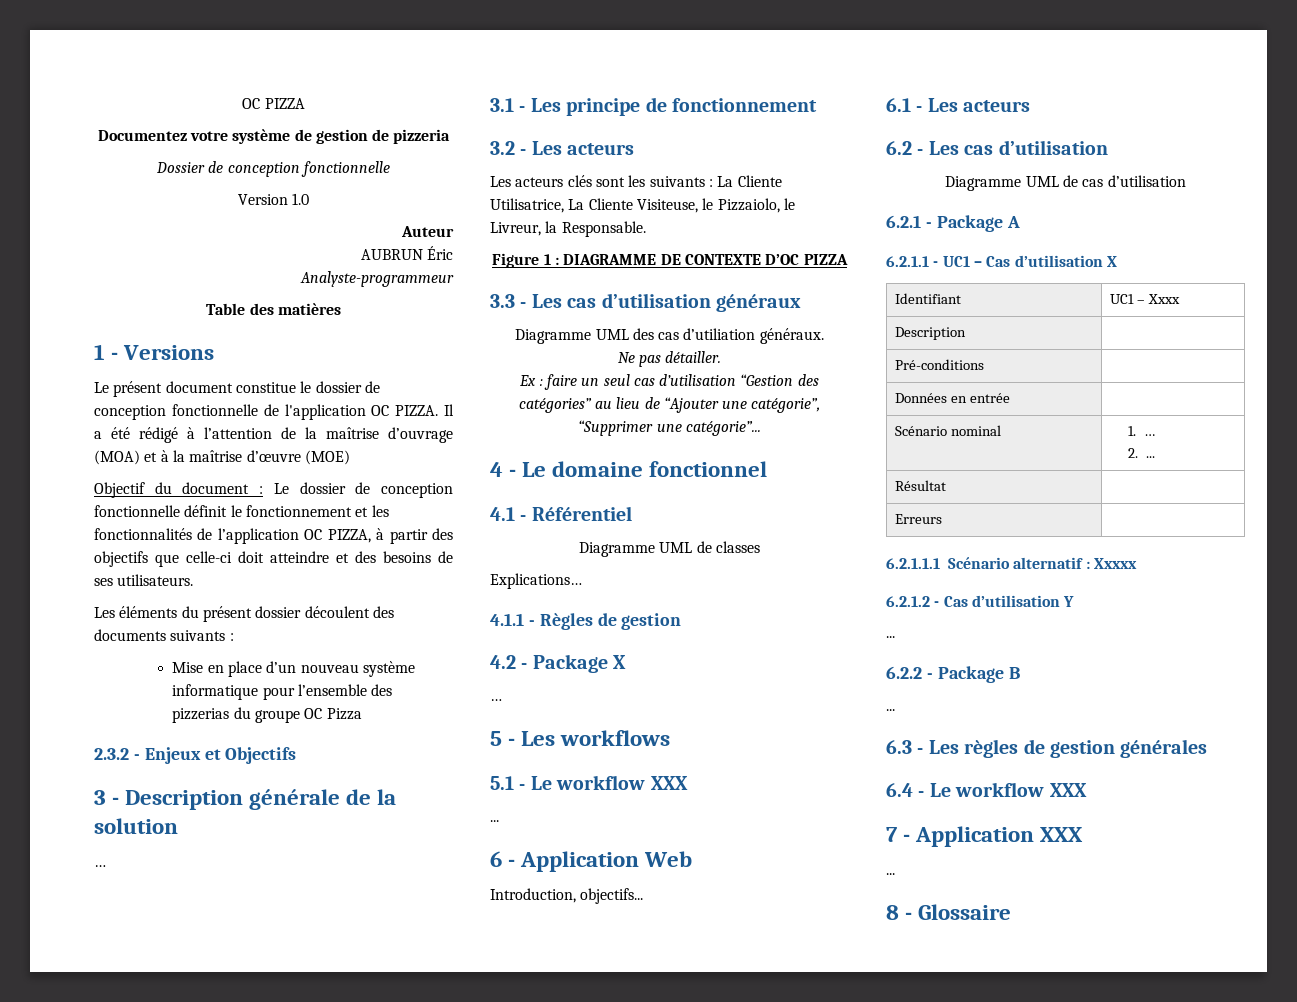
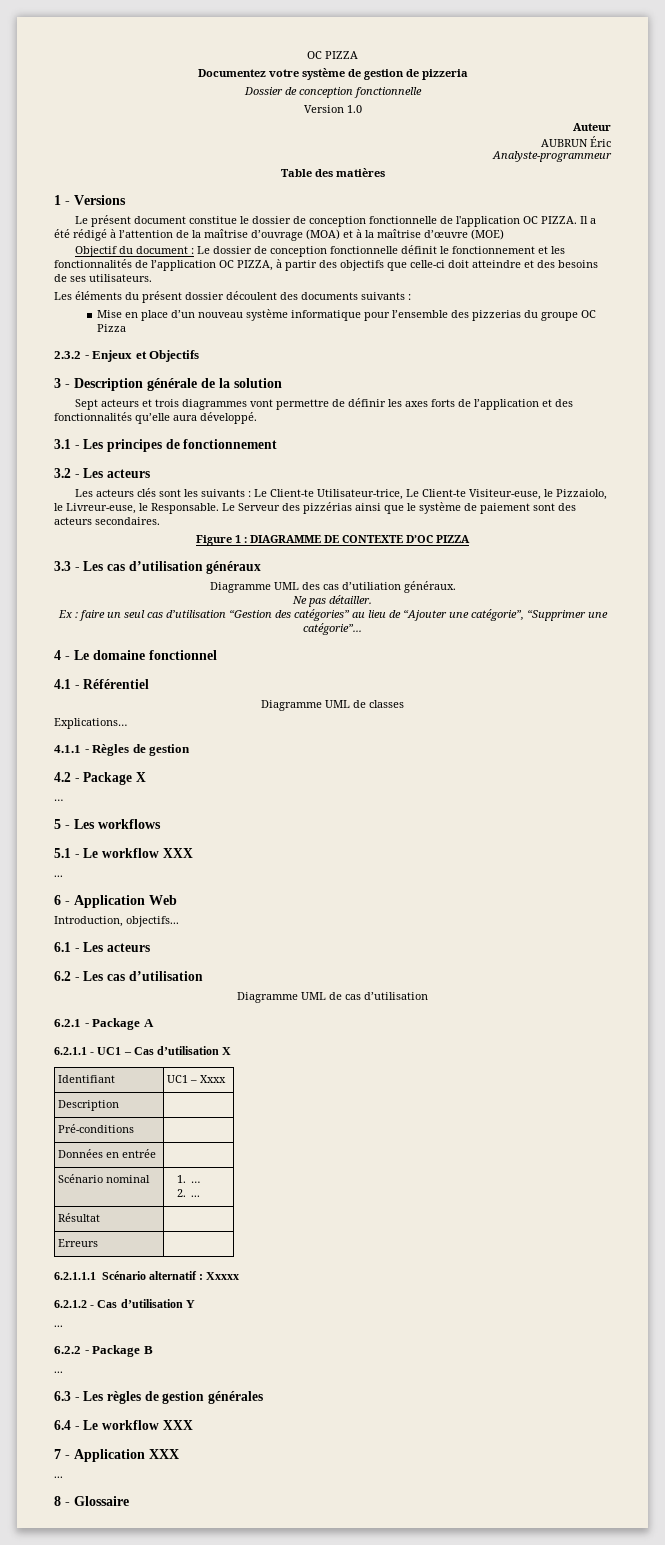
[94,865,106,867] … -> [74,398,573,410] [54,412,257,424] Sept acteurs et trois diagrammes vont permettre de définir les axes forts de l’application et des fonctionnalités qu’elle aura développé.
[566,98,641,116] principe -> [106,439,162,452] principes
[717,175,782,187] [490,198,698,213] La Cliente Utilisatrice, La Cliente Visiteuse, -> [253,489,541,500] Le Client-te Utilisateur-trice, Le Client-te Visiteur-euse,
[490,221,558,236] Livreur, la -> [66,503,148,514] Livreur-euse, le
(646, 229) none -> [222,502,576,514] [54,517,160,525] Le Serveur des pizzérias ainsi que le système de paiement sont des acteurs secondaires.

